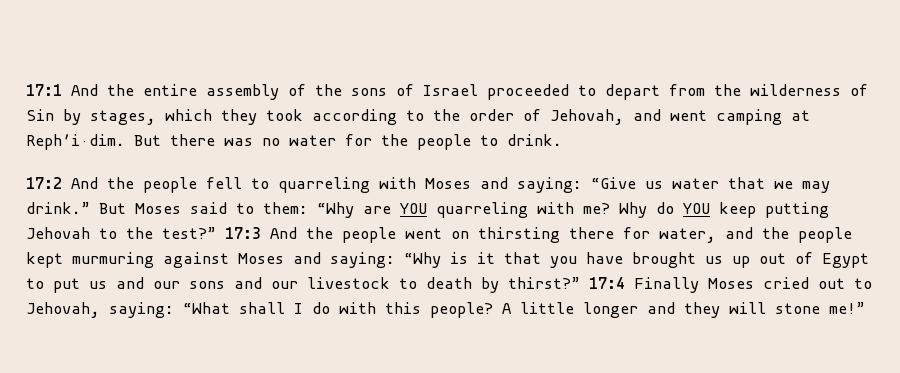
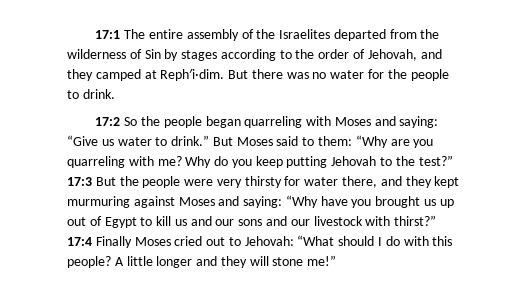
[71,84,134,96] And the -> [124,29,146,39] The
[351,84,660,100] sons of Israel proceeded to depart -> [279,29,386,41] Israelites departed
[90,109,303,125] stages, which they took -> [181,50,218,61] stages
[670,109,782,125] went camping -> [67,69,141,81] they camped
[71,177,269,193] And the people fell to -> [124,116,241,128] So the people began
[728,177,830,193] that we may -> [155,137,168,146] to
[400,203,427,214] YOU -> [413,139,434,148] you
[683,203,710,214] YOU -> [231,159,252,168] you
[270,227,852,243] And the people went on thirsting there for water, and the people -> [95,176,432,188] But the people were very thirsty for water there, and they
[450,252,623,268] is it that you have -> [320,196,372,208] have you
[53,278,80,293] put -> [156,216,172,226] kill
[399,277,499,293] to death by -> [365,216,391,226] with
[26,302,285,318] Jehovah, saying: “What shall -> [244,235,375,246] Jehovah: “What should

